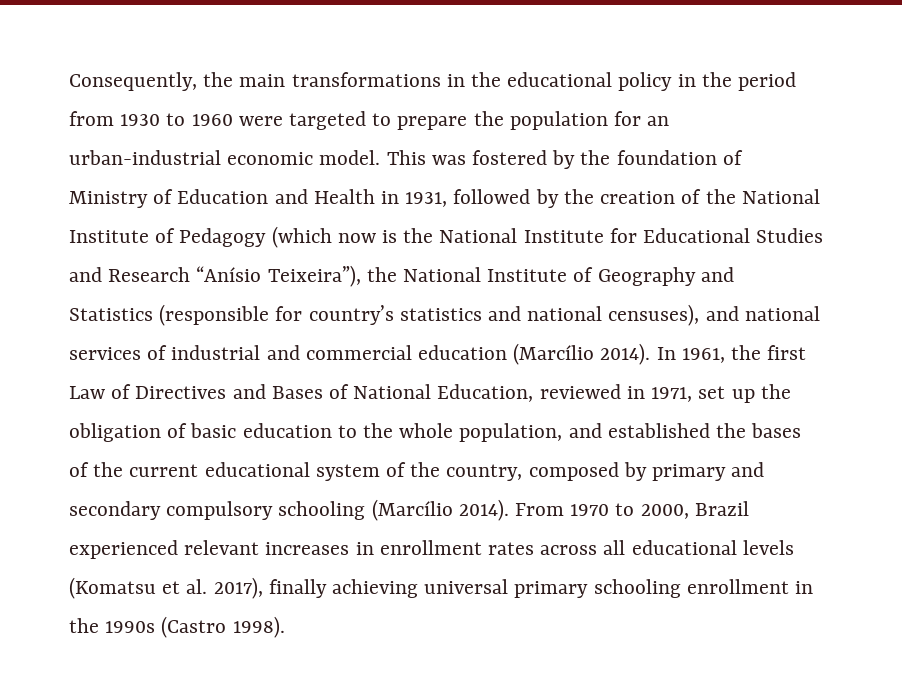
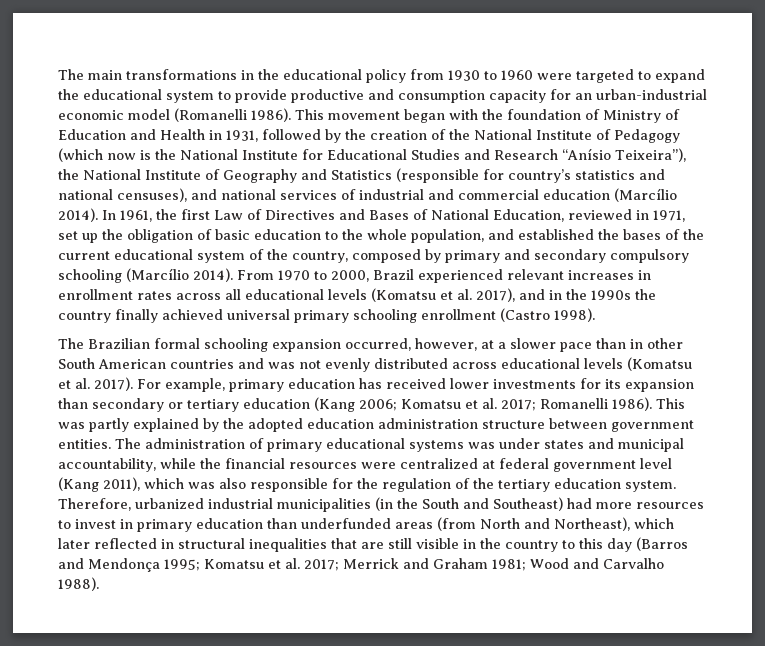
[69,72,234,91] Consequently, the -> [58,69,84,80] The
[677,72,797,91] in the period -> (406, 76) none
[397,111,670,130] [69,150,576,169] prepare the population for an urban-industrial economic model. This was fostered by -> [655,69,705,83] [58,89,707,103] [58,108,478,123] expand the educational system to provide productive and consumption capacity for an urban-industrial economic model (Romanelli 1986). This movement began with
[268,579,814,598] [69,616,285,638] finally achieving universal primary schooling enrollment in the 1990s (Castro 1998). -> [519,289,656,300] [58,308,595,323] [58,338,683,352] [58,357,692,372] [58,377,694,392] [58,397,685,412] [58,418,694,432] [58,438,684,452] [58,458,672,472] [58,477,676,492] [58,497,704,512] [58,517,674,532] [58,537,688,552] [58,558,664,572] [58,577,99,591] and in the 1990s the country finally achieved universal primary schooling enrollment (Castro 1998). // The Brazilian formal schooling expansion occurred, however, at a slower pace than in other South American countries and was not evenly distributed across educational levels (Komatsu et al. 2017). For example, primary education has received lower investments for its expansion than secondary or tertiary education (Kang 2006; Komatsu et al. 2017; Romanelli 1986). This was partly explained by the adopted education administration structure between government entities. The administration of primary educational systems was under states and municipal accountability, while the financial resources were centralized at federal government level (Kang 2011), which was also responsible for the regulation of the tertiary education system. Therefore, urbanized industrial municipalities (in the South and Southeast) had more resources to invest in primary education than underfunded areas (from North and Northeast), which later reflected in structural inequalities that are still visible in the country to this day (Barros and Mendonça 1995; Komatsu et al. 2017; Merrick and Graham 1981; Wood and Carvalho 1988).

